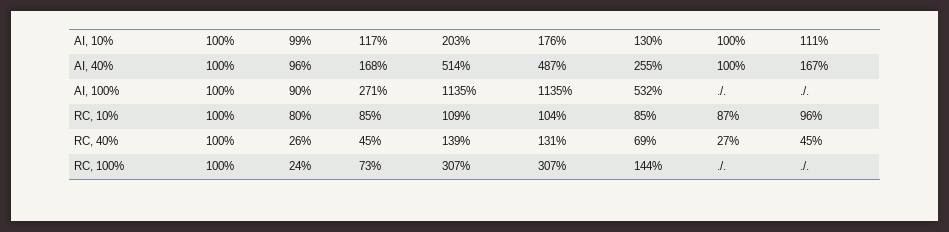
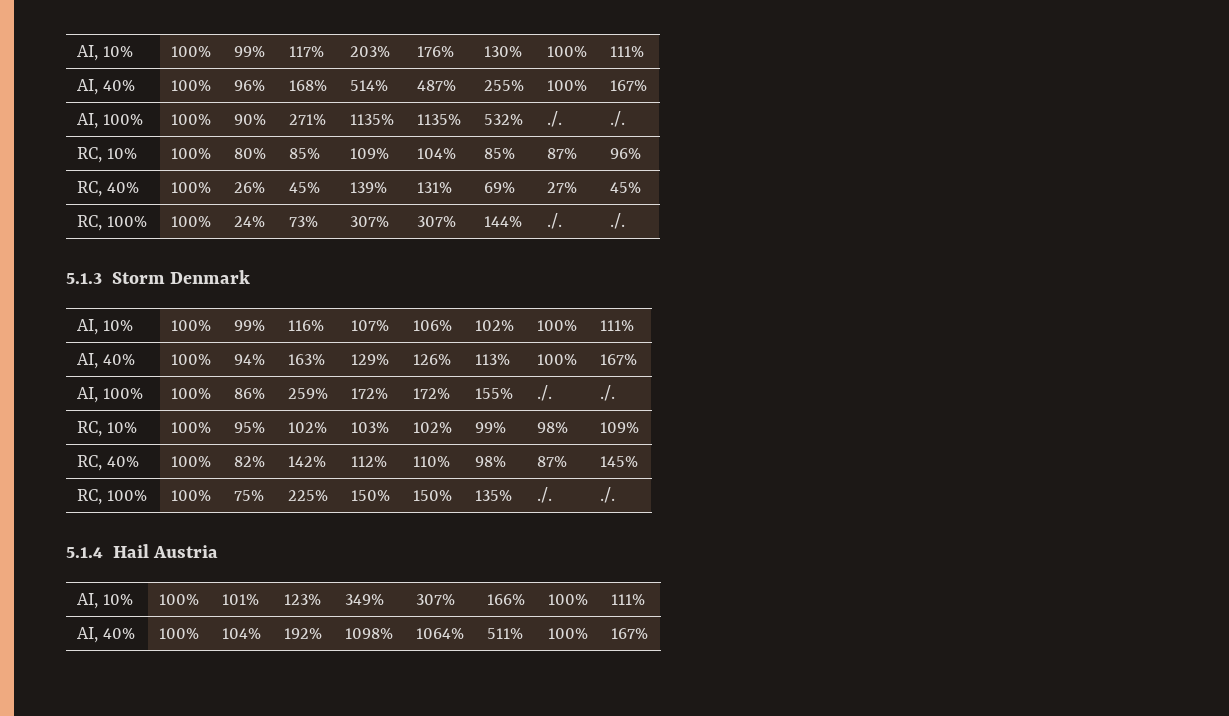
(809, 165) none -> [66,270,251,284] [76,319,134,335] [170,320,211,331] [233,320,265,331] [287,320,324,331] [350,320,389,331] [412,320,452,331] [474,320,514,331] [536,320,577,331] [599,320,634,331] [76,353,136,369] [170,354,211,365] [233,354,265,365] [287,354,325,365] [350,354,389,365] [412,354,451,365] [474,354,510,365] [536,354,577,365] [599,354,637,365] [76,387,144,403] [170,388,211,399] [233,388,265,399] [287,388,328,399] [350,388,388,399] [412,388,450,399] [474,388,513,399] [536,385,552,401] [599,385,615,401] [76,421,138,437] [170,422,211,433] [233,422,265,433] [287,422,327,433] [350,422,389,433] [412,422,452,433] [474,422,506,433] [536,422,568,433] [599,422,639,433] [76,455,140,471] [170,456,211,467] [233,456,265,467] [287,456,326,467] [350,456,387,467] [412,456,450,467] [474,456,506,467] [536,456,567,467] [599,456,638,467] [76,489,148,505] [170,490,211,501] [233,490,264,501] [287,490,328,501] [350,490,390,501] [412,490,452,501] [474,490,512,501] [536,487,552,503] [599,487,615,503] [66,544,219,558] [76,593,134,609] [158,594,199,605] [221,594,259,605] [283,594,321,605] [344,594,384,605] [415,594,455,605] [486,594,525,605] [547,594,588,605] [610,594,645,605] [76,627,136,643] [158,628,199,639] [221,628,261,639] [283,628,322,639] [344,628,393,639] [415,628,464,639] [486,628,523,639] [547,628,588,639] [610,628,648,639] // 5.1.3 Storm Denmark // AI, 10% | 100% | 99% | 116% | 107% | 106% | 102% | 100% | 111% // AI, 40% | 100% | 94% | 163% | 129% | 126% | 113% | 100% | 167% // AI, 100% | 100% | 86% | 259% | 172% | 172% | 155% | ./. | ./. // RC, 10% | 100% | 95% | 102% | 103% | 102% | 99% | 98% | 109% // RC, 40% | 100% | 82% | 142% | 112% | 110% | 98% | 87% | 145% // RC, 100% | 100% | 75% | 225% | 150% | 150% | 135% | ./. | ./. // 5.1.4 Hail Austria // AI, 10% | 100% | 101% | 123% | 349% | 307% | 166% | 100% | 111% // AI, 40% | 100% | 104% | 192% | 1098% | 1064% | 511% | 100% | 167%

